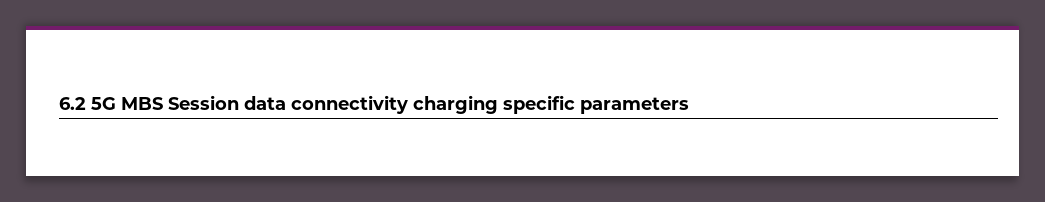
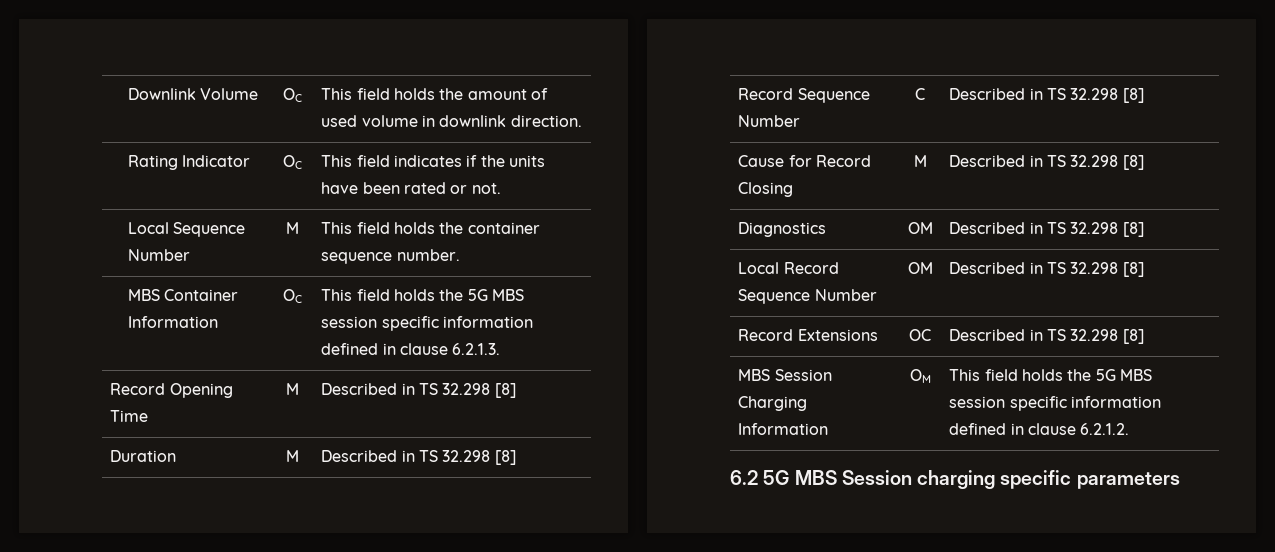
(59, 103) none -> [127,88,259,100] [282,88,302,102] [321,88,548,100] [321,115,582,127] [127,155,251,170] [282,155,302,169] [321,155,545,167] [321,182,501,194] [127,222,246,237] [127,249,190,261] [285,222,299,234] [321,222,540,234] [321,249,460,264] [127,289,239,301] [127,316,218,328] [282,289,302,303] [321,289,524,301] [321,316,533,331] [321,343,501,355] [110,383,233,398] [110,410,149,422] [285,383,299,395] [321,383,516,398] [110,450,177,462] [285,450,299,462] [321,450,516,465] [738,88,870,103] [738,115,801,127] [915,88,925,100] [949,88,1144,103] [738,155,871,167] [738,182,794,197] [913,155,927,167] [949,155,1144,170] [738,222,827,237] [907,222,933,234] [949,222,1144,237] [738,262,839,274] [738,289,877,304] [907,262,933,274] [949,262,1144,277] [738,329,878,341] [909,329,931,341] [949,329,1144,344] [738,369,832,381] [738,396,808,411] [738,423,829,435] [909,369,931,383] [949,369,1152,381] [949,396,1161,411] [949,423,1130,435] Downlink Volume | OC | This field holds the amount of used volume in downlink direction. // Rating Indicator | OC | This field indicates if the units have been rated or not. // Local Sequence Number | M | This field holds the container sequence number. // MBS Container Information | OC | This field holds the 5G MBS session specific information defined in clause 6.2.1.3. // Record Opening Time | M | Described in TS 32.298 [8] // Duration | M | Described in TS 32.298 [8] // Record Sequence Number | C | Described in TS 32.298 [8] // Cause for Record Closing | M | Described in TS 32.298 [8] // Diagnostics | OM | Described in TS 32.298 [8] // Local Record Sequence Number | OM | Described in TS 32.298 [8] // Record Extensions | OC | Described in TS 32.298 [8] // MBS Session Charging Information | OM | This field holds the 5G MBS session specific information defined in clause 6.2.1.2. //
[244,95,408,114] data connectivity -> (912, 477) none

